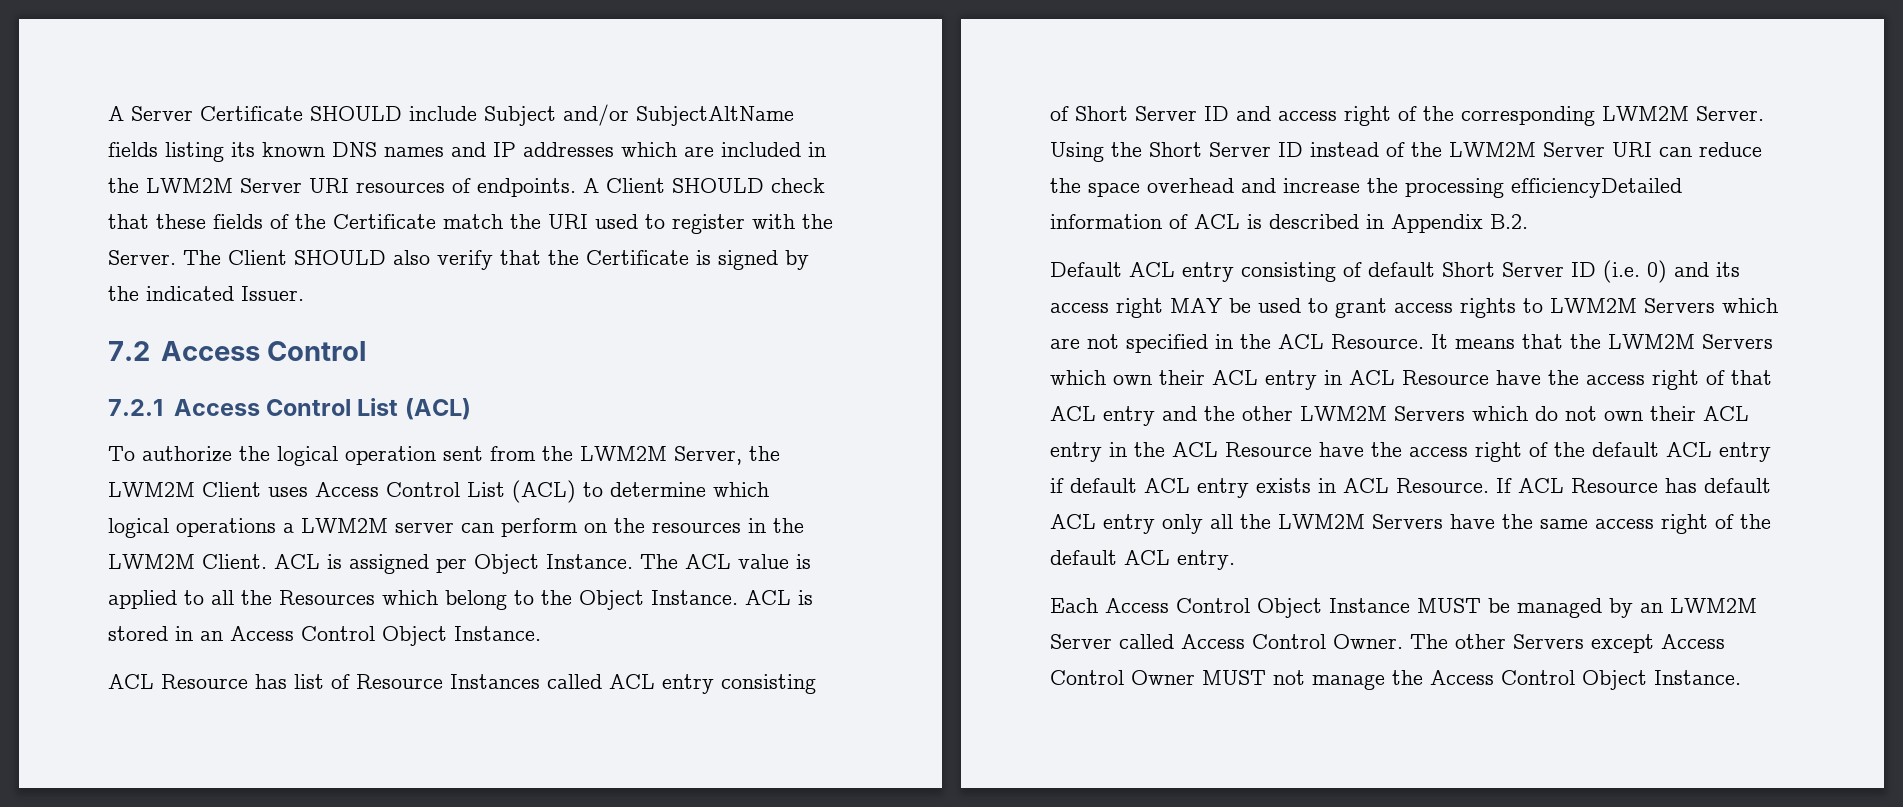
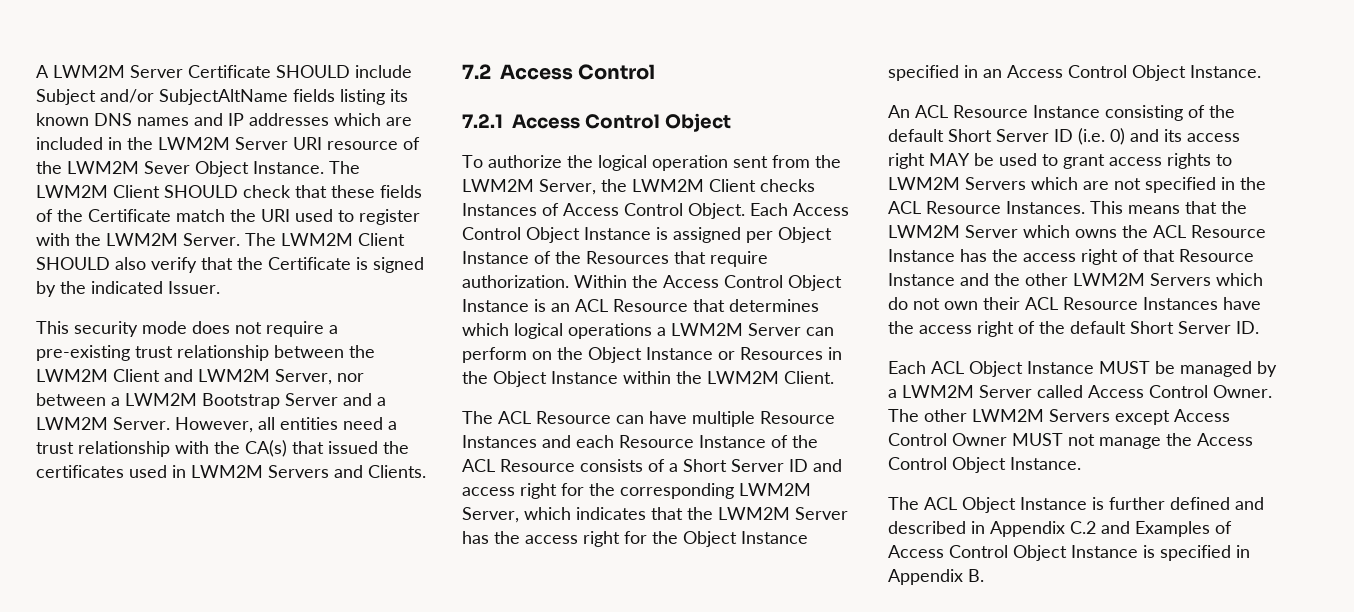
[108,106,124,121] A -> [36,65,125,78] A LWM2M
[356,178,599,197] resources of endpoints. A -> [327,137,420,150] [36,161,360,177] [36,185,108,198] resource of the LWM2M Sever Object Instance. The LWM2M
(833, 221) none -> [106,233,178,246] LWM2M
(221, 257) none -> [281,233,353,246] LWM2M
(304, 293) none -> [36,321,338,337] [36,345,375,361] [36,369,364,385] [36,393,386,409] [36,417,397,433] [36,440,409,457] [36,465,426,478] // This security mode does not require a pre-existing trust relationship between the LWM2M Client and LWM2M Server, nor between a LWM2M Bootstrap Server and a LWM2M Server. However, all entities need a trust relationship with the CA(s) that issued the certificates used in LWM2M Servers and Clients.
[357,398,471,420] List (ACL) -> [664,113,731,132] Object
[268,480,706,503] uses Access Control List (ACL) to determine -> [760,179,815,192] [462,203,849,219] [462,227,832,243] [462,251,768,267] [462,275,842,291] [462,299,819,312] checks Instances of Access Control Object. Each Access Control Object Instance is assigned per Object Instance of the Resources that require authorization. Within the Access Control Object Instance is an ACL Resource that determines
[395,522,454,533] server -> [748,323,801,336] Server
[652,518,804,533] [108,554,811,574] [108,590,813,610] [108,626,168,641] resources in the LWM2M Client. ACL is assigned per Object Instance. The ACL value is applied to all the Resources which belong to the Object Instance. ACL is stored -> [588,347,842,363] [462,371,834,387] [462,411,835,427] [462,435,818,448] [462,459,842,472] [462,483,811,499] [462,507,848,523] [462,531,808,547] [888,65,959,81] Object Instance or Resources in the Object Instance within the LWM2M Client. // The ACL Resource can have multiple Resource Instances and each Resource Instance of the ACL Resource consists of a Short Server ID and access right for the corresponding LWM2M Server, which indicates that the LWM2M Server has the access right for the Object Instance specified
[108,674,816,694] [1050,106,1764,126] [1050,142,1762,162] [1050,178,1682,198] [1050,214,1528,233] [1050,262,1362,282] ACL Resource has list of Resource Instances called ACL entry consisting of Short Server ID and access right of the corresponding LWM2M Server. Using the Short Server ID instead of the LWM2M Server URI can reduce the space overhead and increase the processing efficiencyDetailed information of ACL is described in Appendix B.2. // Default ACL entry consisting of -> [888,105,1235,121] An ACL Resource Instance consisting of the
[1331,334,1448,349] Resource. It -> [926,201,1123,214] Resource Instances. This
[1702,334,1773,349] [1050,370,1541,390] Servers which own their ACL entry in ACL Resource have -> [965,225,1266,238] [888,249,987,262] Server which owns the ACL Resource Instance has
[1050,406,1155,426] ACL entry -> [1179,249,1254,262] [888,273,955,286] Resource Instance
[1050,442,1312,462] entry in the ACL Resource -> [1063,297,1218,310] Resource Instances
[1666,442,1771,462] [1050,478,1771,498] [1050,514,1771,534] [1050,550,1235,570] [1050,598,1250,613] ACL entry if default ACL entry exists in ACL Resource. If ACL Resource has default ACL entry only all the LWM2M Servers have the same access right of the default ACL entry. // Each Access Control -> [1130,321,1259,334] [888,361,964,374] Short Server ID. // Each ACL
[1640,603,1663,613] an -> [888,389,897,398] a
(1506, 641) none -> [972,409,1044,422] LWM2M
(1741, 677) none -> [888,497,1264,513] [888,521,1232,537] [888,545,1250,561] [888,569,984,585] // The ACL Object Instance is further defined and described in Appendix C.2 and Examples of Access Control Object Instance is specified in Appendix B.

